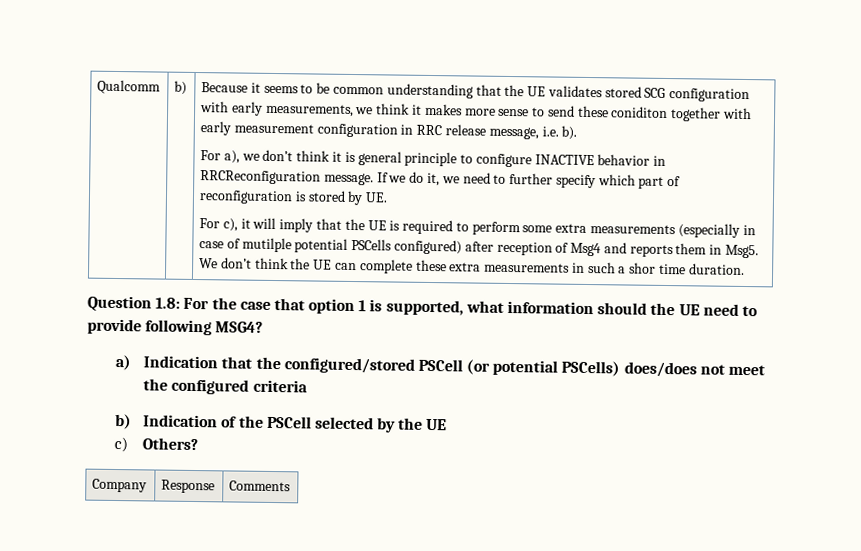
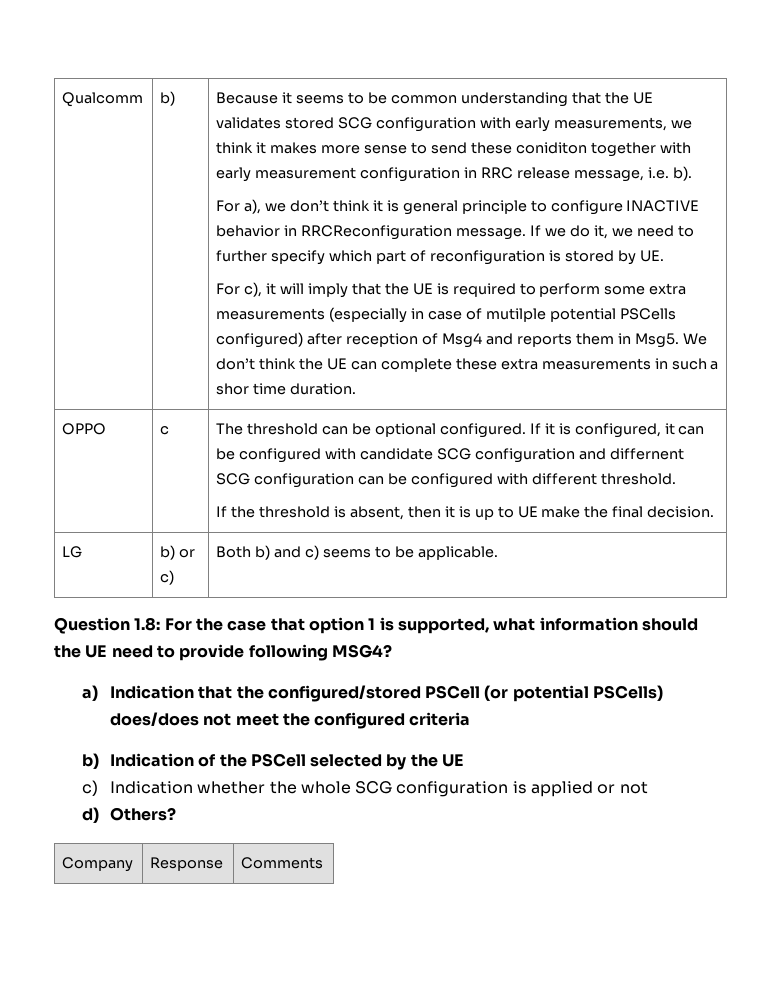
(745, 269) none -> [62,423,107,435] [160,426,170,435] [216,423,705,438] [216,448,684,463] [216,473,676,488] [216,506,715,520] [62,546,83,558] [160,545,196,560] [160,570,175,585] [216,545,498,560] // OPPO | c | The threshold can be optional configured. If it is configured, it can be configured with candidate SCG configuration and differnent SCG configuration can be configured with different threshold. // If the threshold is absent, then it is up to UE make the final decision. // LG | b) or c) | Both b) and c) seems to be applicable.
(128, 444) none -> [109,781,648,797] [81,807,99,823] Indication whether the whole SCG configuration is applied or not // d)

